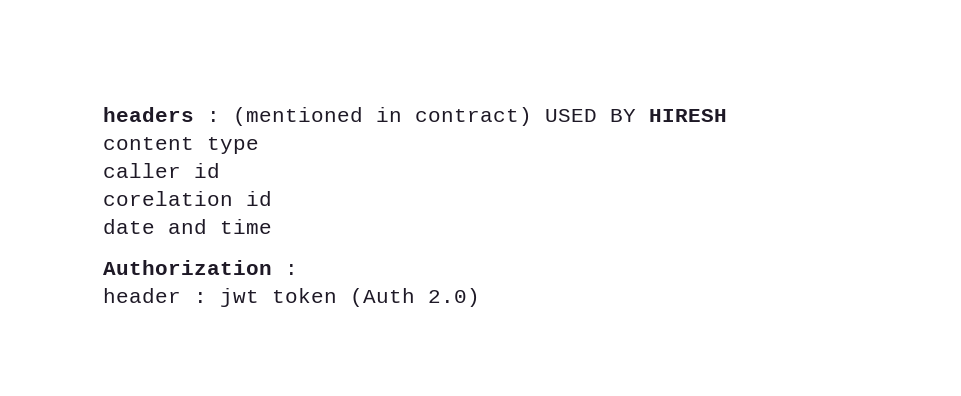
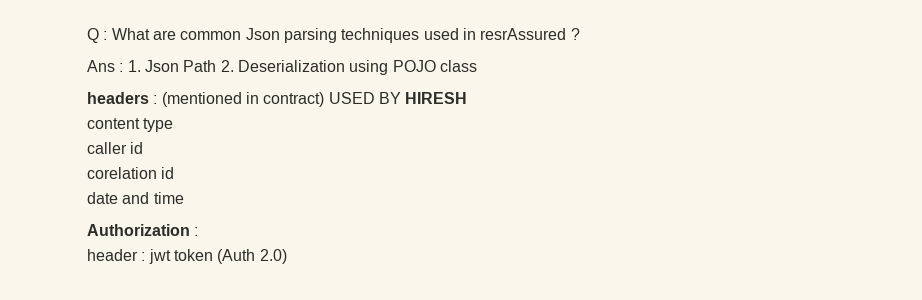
(103, 114) none -> [87,28,580,43] [87,60,477,75] Q : What are common Json parsing techniques used in resrAssured ? // Ans : 1. Json Path 2. Deserialization using POJO class //

